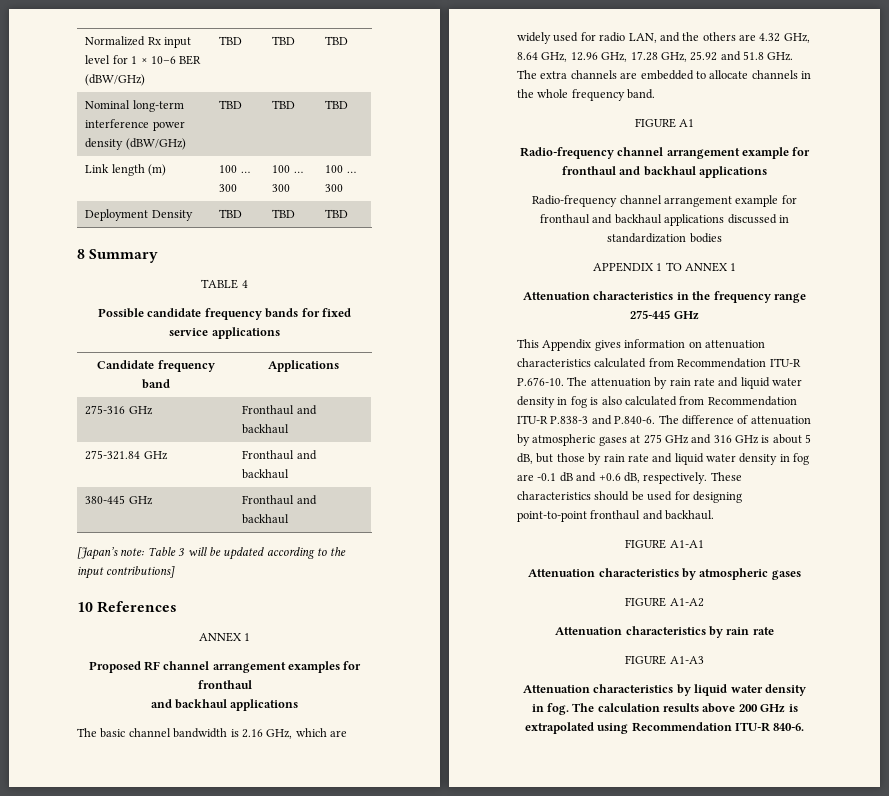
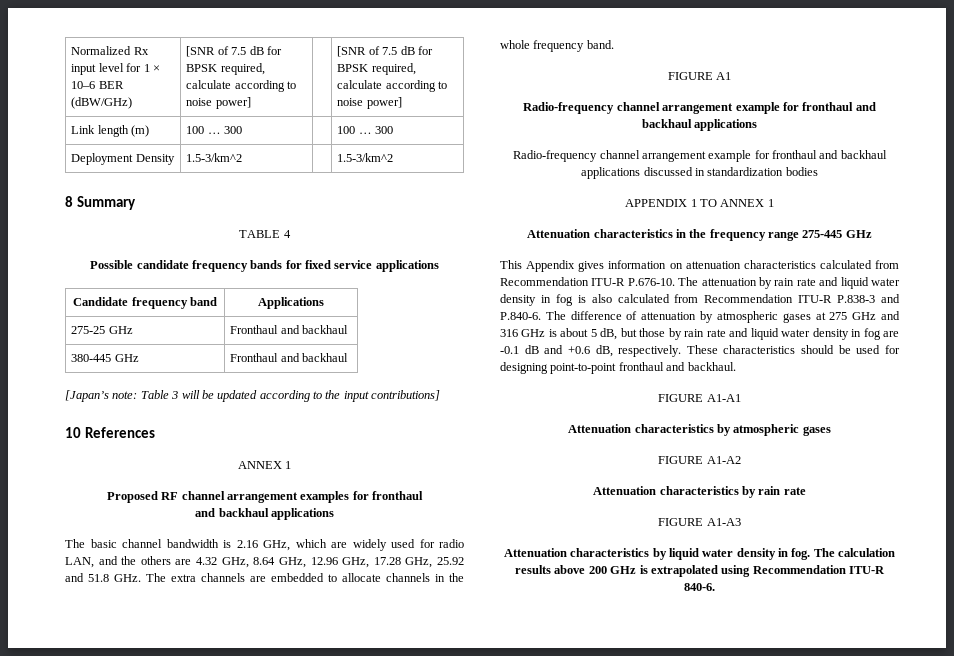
[219,36,243,45] [272,36,296,45] [325,36,349,45] [85,100,184,112] [85,119,185,131] [85,138,186,150] [219,100,243,109] [272,100,296,109] [325,100,349,109] TBD | TBD | TBD // Nominal long-term interference power density (dBW/GHz) | TBD | TBD | TBD -> [186,46,282,57] [186,63,265,75] [186,80,297,92] [186,97,251,109] [337,46,433,57] [337,63,416,75] [337,80,448,92] [337,97,402,109] [SNR of 7.5 dB for BPSK required, calculate according to noise power] | | [SNR of 7.5 dB for BPSK required, calculate according to noise power]
[272,165,303,173] [272,184,291,192] 100 … 300 -> (243, 130) none
[219,209,243,218] [272,209,296,218] [325,209,349,218] TBD | TBD | TBD -> [186,153,243,162] [337,153,394,162] 1.5-3/km^2 | | 1.5-3/km^2
[85,405,153,415] [242,405,317,415] [242,424,290,434] [85,450,141,460] 275-316 GHz | Fronthaul and backhaul // 275-321.84 -> [71,326,106,334] 275-25

